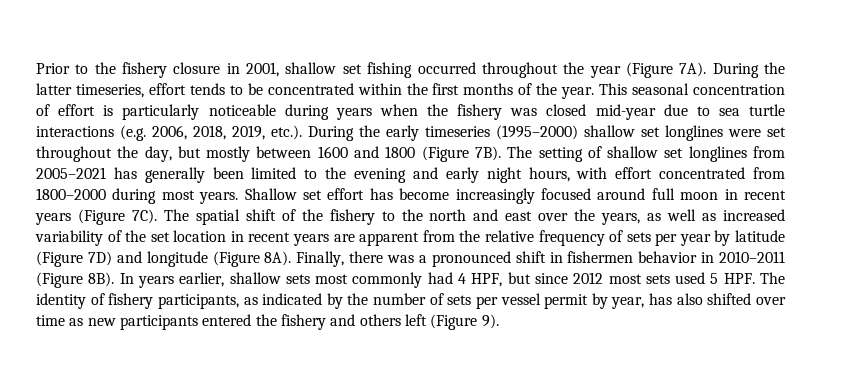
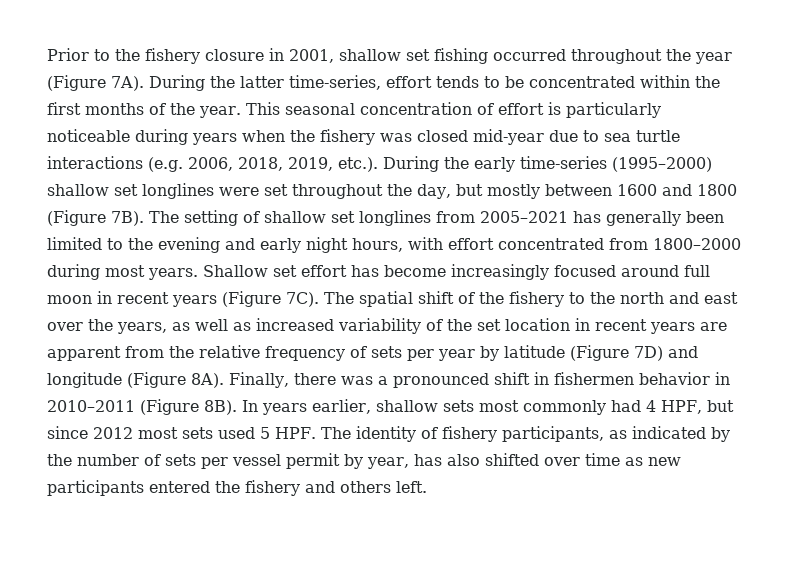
[75,84,144,98] timeseries, -> [289,75,381,90] time-series,
[425,126,490,137] timeseries -> [520,156,607,169] time-series
[404,314,499,330] left (Figure 9). -> [396,481,427,493] left.

